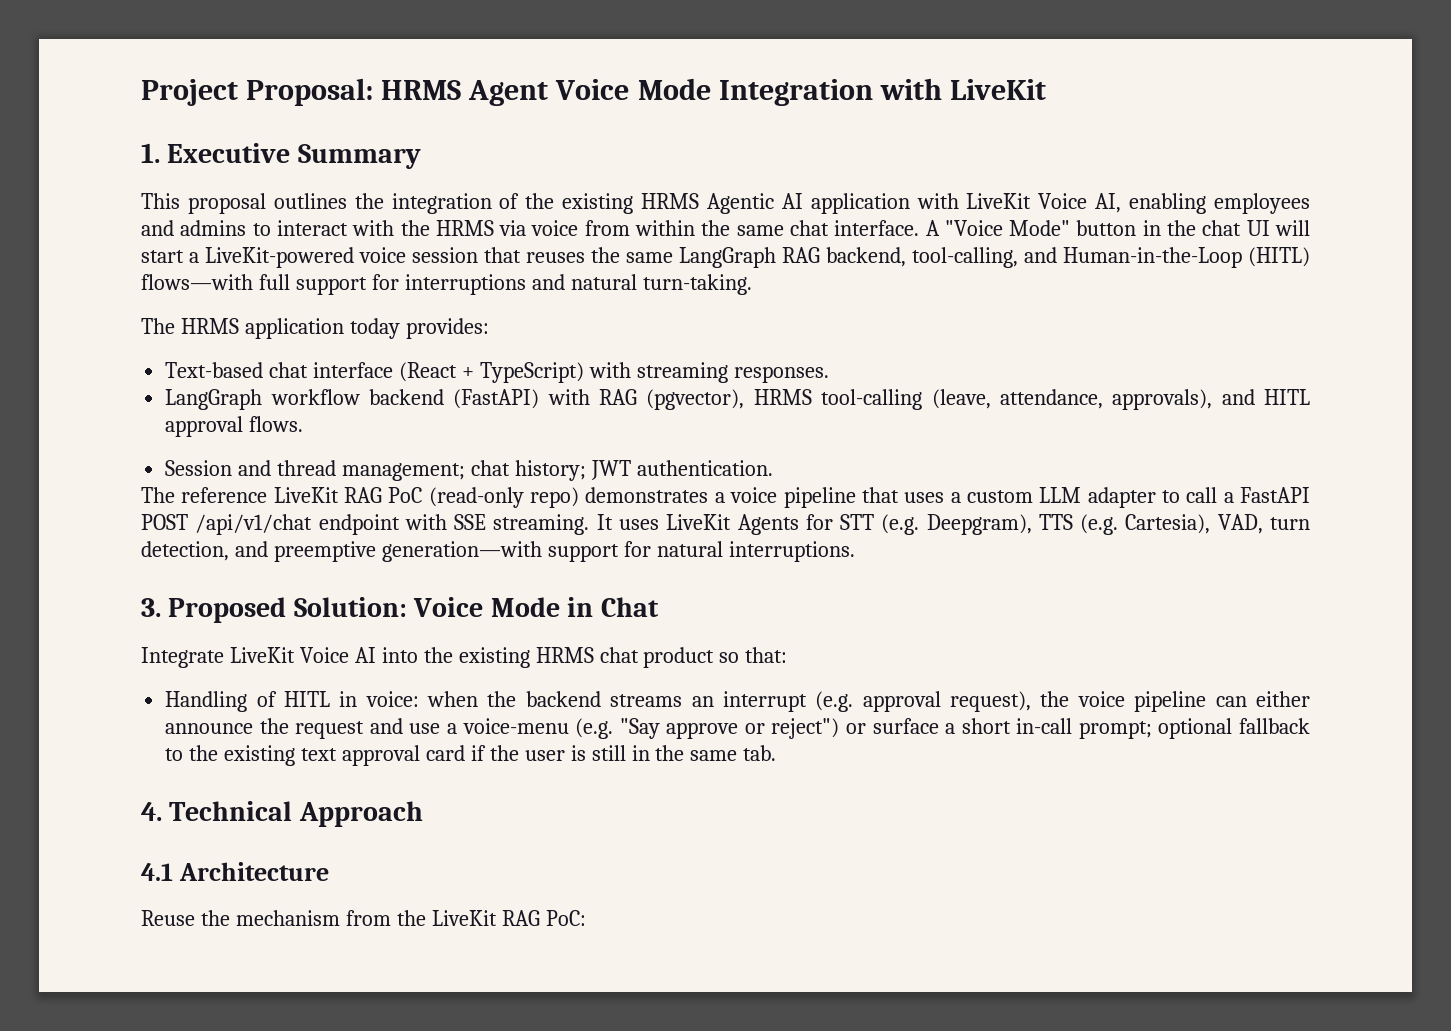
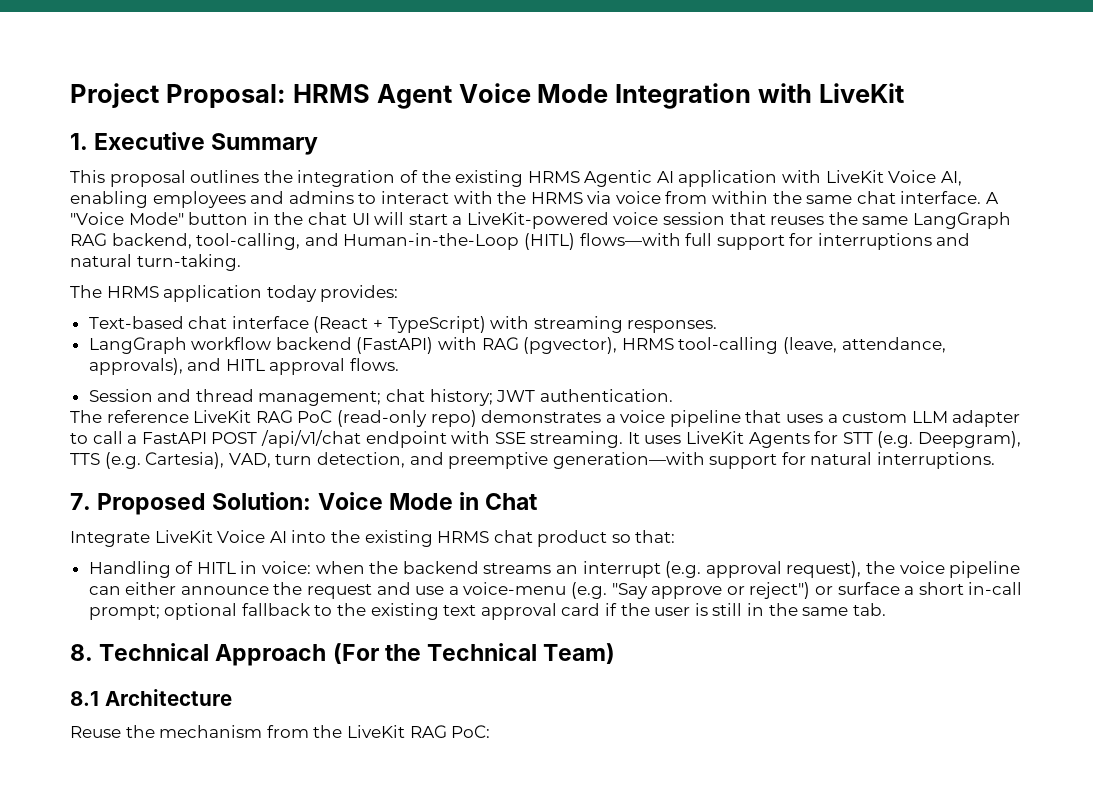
[141,598,161,617] 3. -> [70,493,91,510] 7.
[141,802,162,821] 4. -> [70,644,93,661] 8.
[141,863,173,881] // 4.1 -> [332,643,616,664] [70,691,99,706] (For the Technical Team) // 8.1

